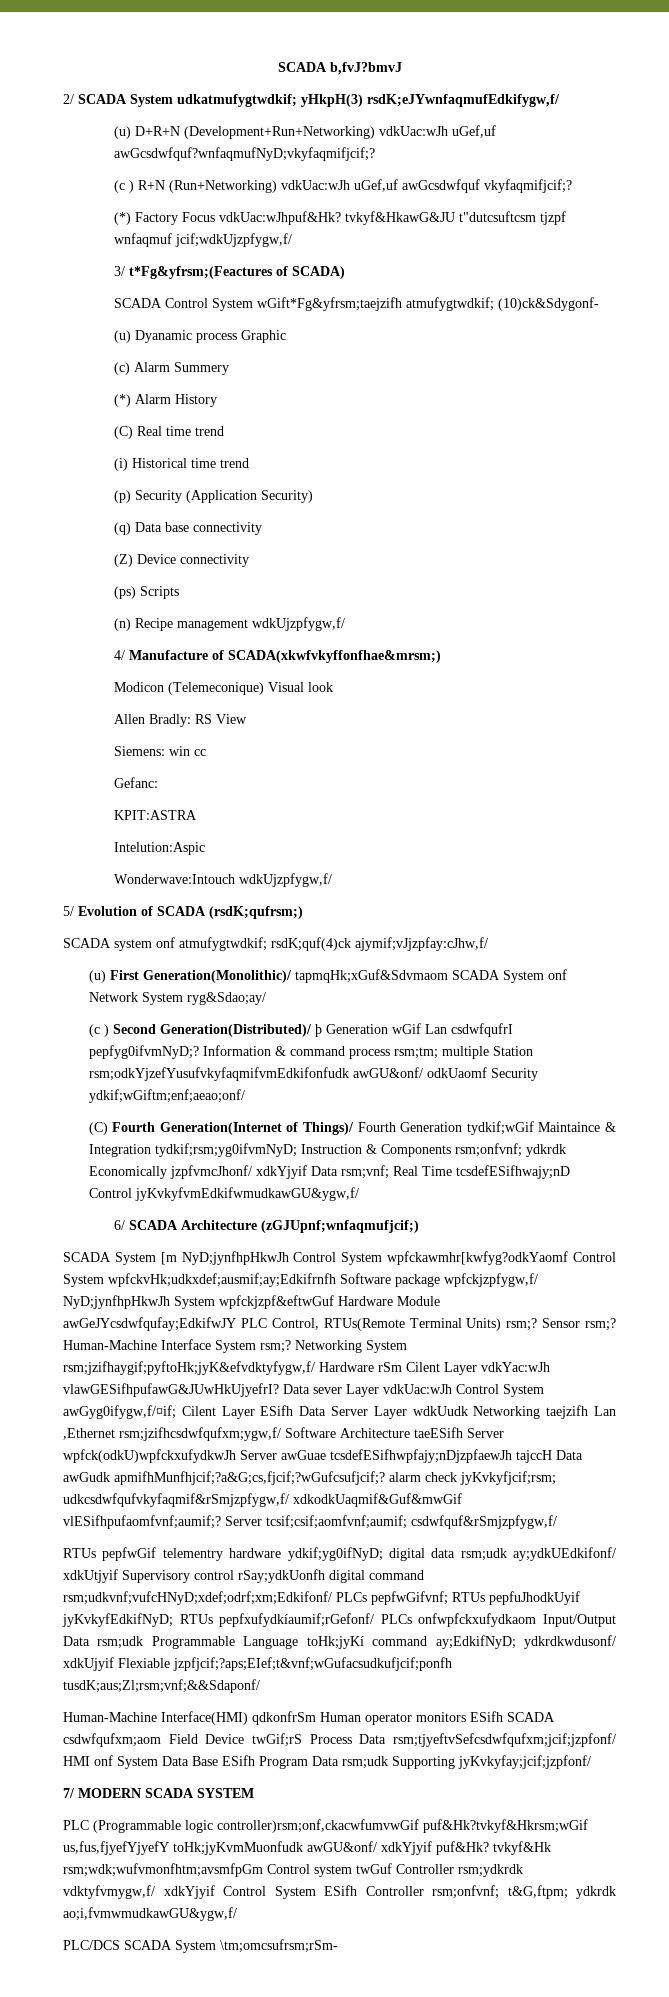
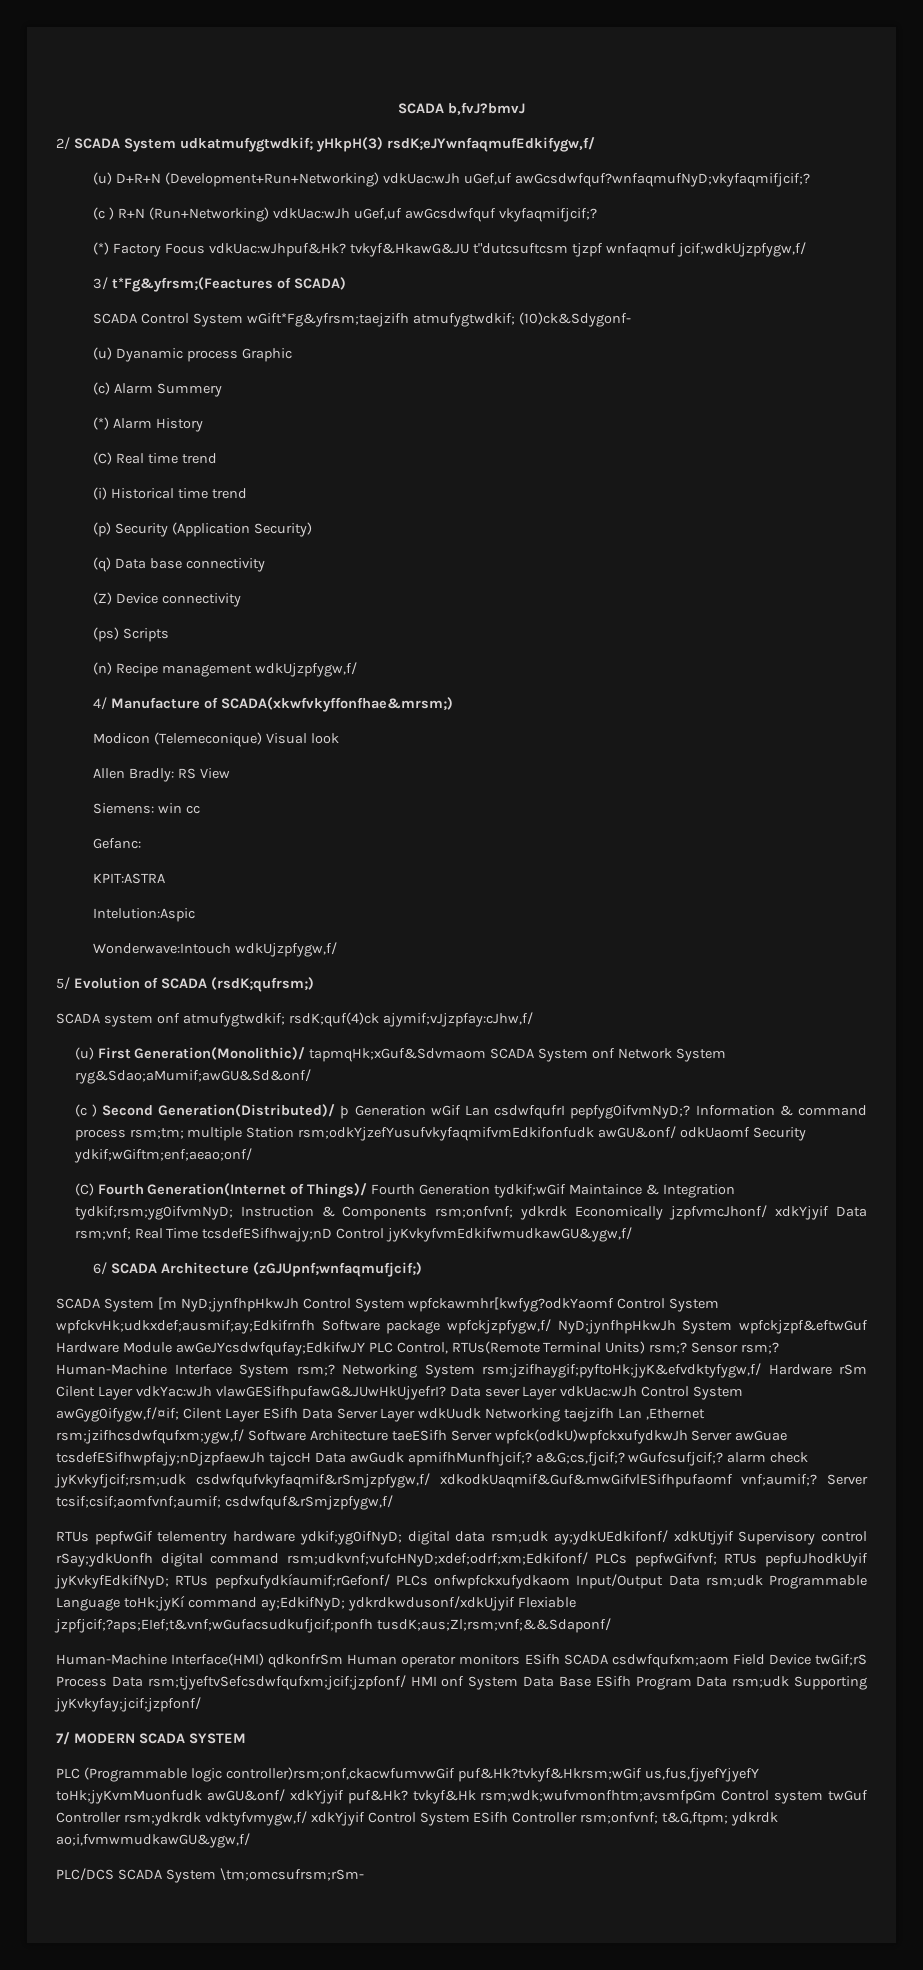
[186,992,266,1005] ryg&Sdao;ay/ -> [74,1069,311,1084] ryg&Sdao;aMumif;awGU&Sd&onf/
[114,1471,556,1485] [63,1493,462,1507] [63,1515,221,1529] apmifhMunfhjcif;?a&G;cs,fjcif;?wGufcsufjcif;? alarm check jyKvkyfjcif;rsm; udkcsdwfqufvkyfaqmif&rSmjzpfygw,f/ xdkodkUaqmif&Guf&mwGif vlESifhpufaomfvnf;aumif;? -> [407,1452,809,1466] [54,1473,818,1488] apmifhMunfhjcif;? a&G;cs,fjcif;? wGufcsufjcif;? alarm check jyKvkyfjcif;rsm;udk csdwfqufvkyfaqmif&rSmjzpfygw,f/ xdkodkUaqmif&Guf&mwGifvlESifhpufaomf vnf;aumif;?
[524,1635,616,1649] [63,1657,114,1671] ydkrdkwdusonf/ xdkUjyif -> [347,1596,515,1611] ydkrdkwdusonf/xdkUjyif

